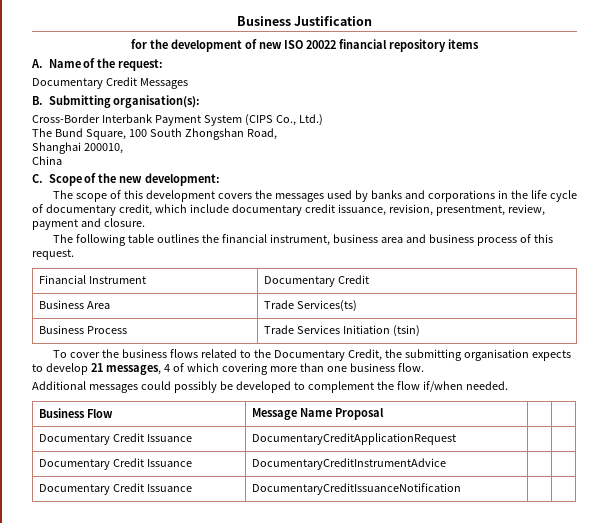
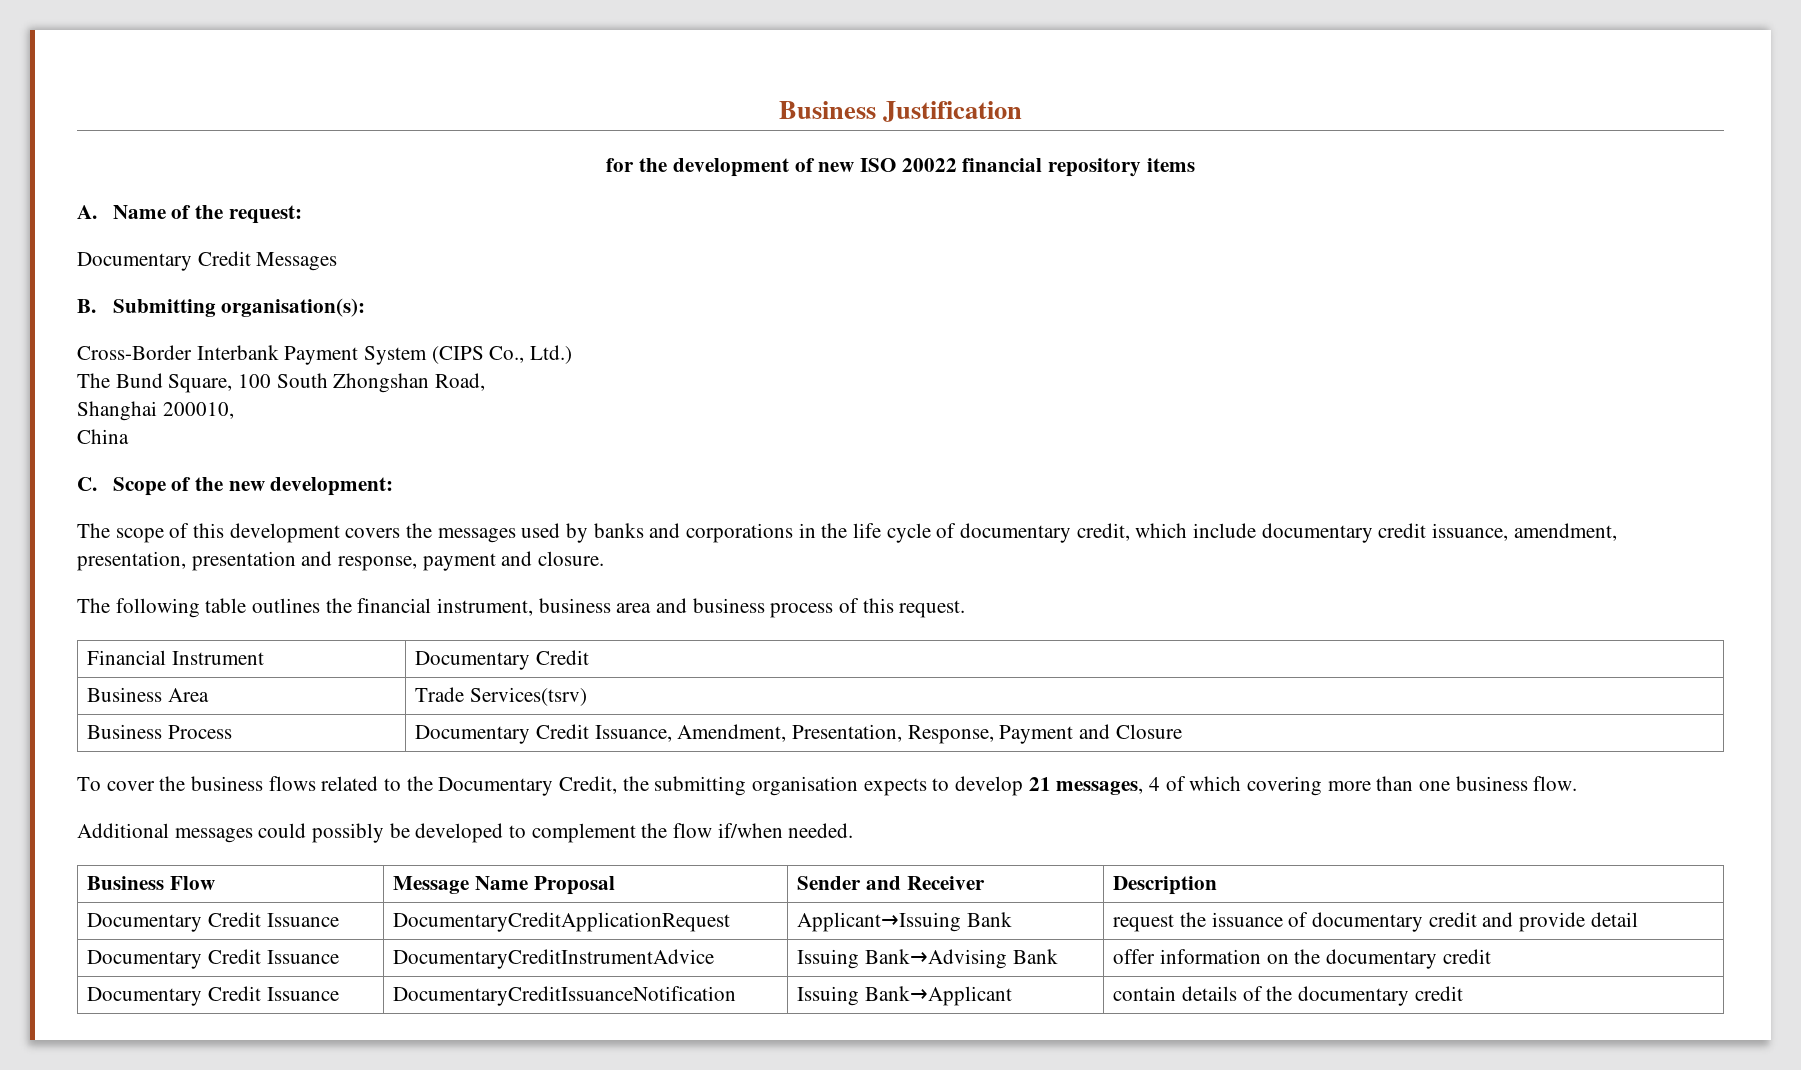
[388,204,545,216] revision, presentment, review, -> [1513,523,1617,541] [77,551,418,571] amendment, presentation, presentation and response,
[296,300,357,312] Services(ts) -> [470,687,588,706] Services(tsrv)
[263,325,420,337] Trade Services Initiation (tsin) -> [415,724,1182,744] Documentary Credit Issuance, Amendment, Presentation, Response, Payment and Closure
(384, 414) | -> [797,876,985,890] [1113,876,1218,895] Sender and Receiver | Description
[38,458,192,470] [251,458,446,470] [38,483,192,495] [251,483,461,495] | // Documentary Credit Issuance | DocumentaryCreditInstrumentAdvice | | // Documentary Credit Issuance | DocumentaryCreditIssuanceNotification | | -> [797,912,1013,932] [1113,912,1638,932] [87,949,339,969] [393,949,715,969] [797,949,1058,969] [1113,949,1491,969] [87,986,339,1006] [393,986,737,1006] [797,986,1013,1006] [1113,986,1463,1006] Applicant→Issuing Bank | request the issuance of documentary credit and provide detail // Documentary Credit Issuance | DocumentaryCreditInstrumentAdvice | Issuing Bank→Advising Bank | offer information on the documentary credit // Documentary Credit Issuance | DocumentaryCreditIssuanceNotification | Issuing Bank→Applicant | contain details of the documentary credit

